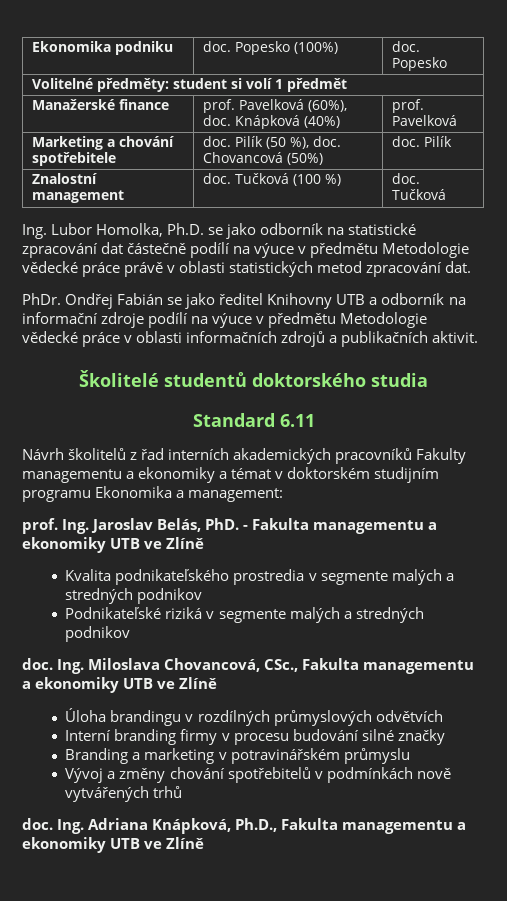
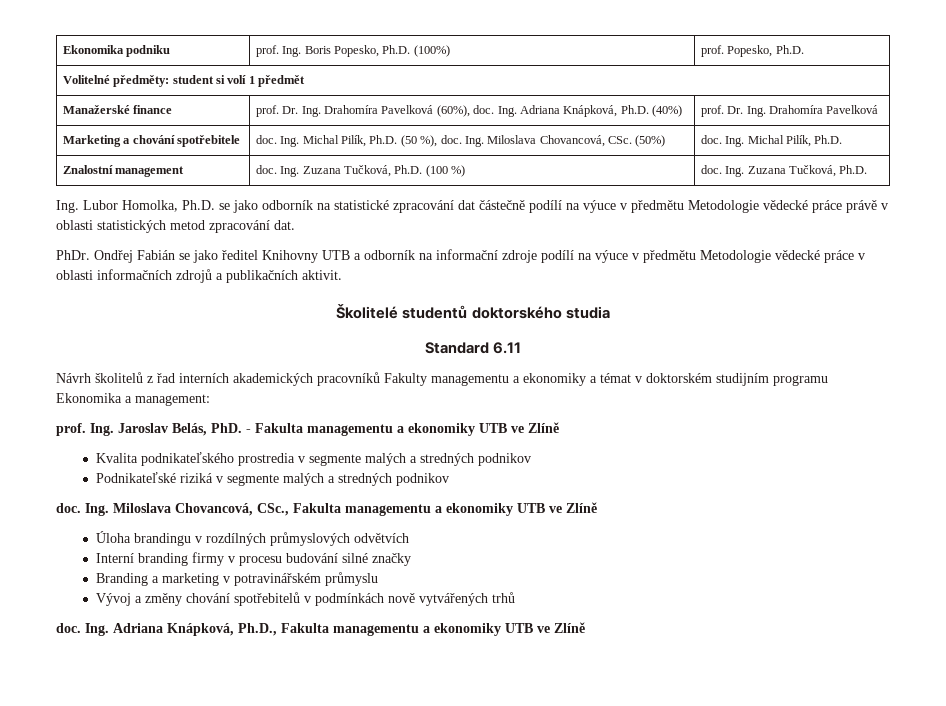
[202,41,338,55] [391,41,420,52] [391,57,447,71] doc. Popesko (100%) | doc. Popesko -> [255,45,450,57] [700,45,804,57] prof. Ing. Boris Popesko, Ph.D. (100%) | prof. Popesko, Ph.D.
[238,99,347,112] [202,115,300,129] Pavelková (60%), doc. Knápková -> [282,105,649,117] Dr. Ing. Drahomíra Pavelková (60%), doc. Ing. Adriana Knápková, Ph.D.
(424, 106) none -> [727,105,824,117] Dr. Ing. Drahomíra
[234,136,341,149] [202,152,323,165] [391,136,452,147] Pilík (50 %), doc. Chovancová (50%) | doc. Pilík -> [280,135,666,147] [700,135,843,147] Ing. Michal Pilík, Ph.D. (50 %), doc. Ing. Miloslava Chovancová, CSc. (50%) | doc. Ing. Michal Pilík, Ph.D.
[234,173,289,184] Tučková -> [280,165,423,177] Ing. Zuzana Tučková, Ph.D.
[391,189,446,200] Tučková -> [725,165,868,177] Ing. Zuzana Tučková, Ph.D.

